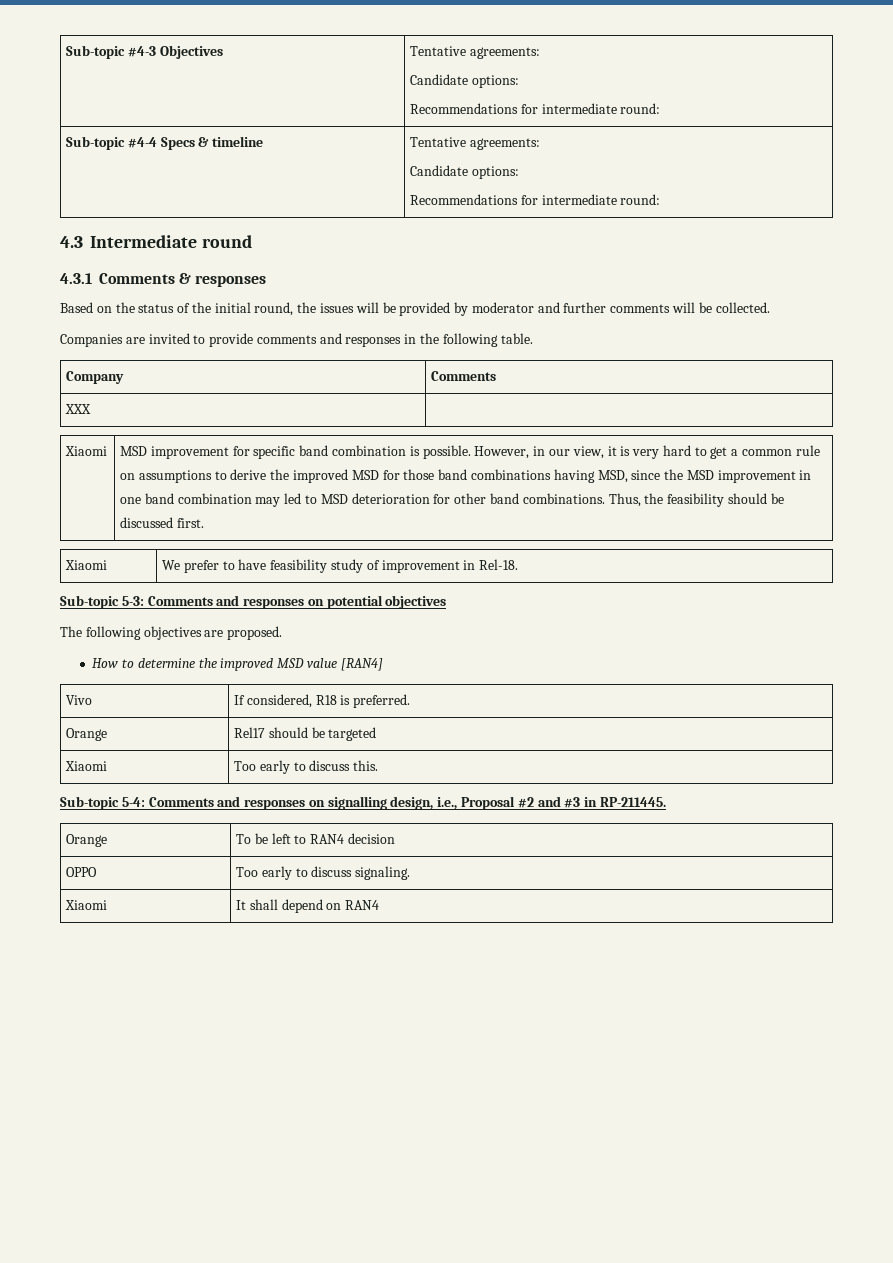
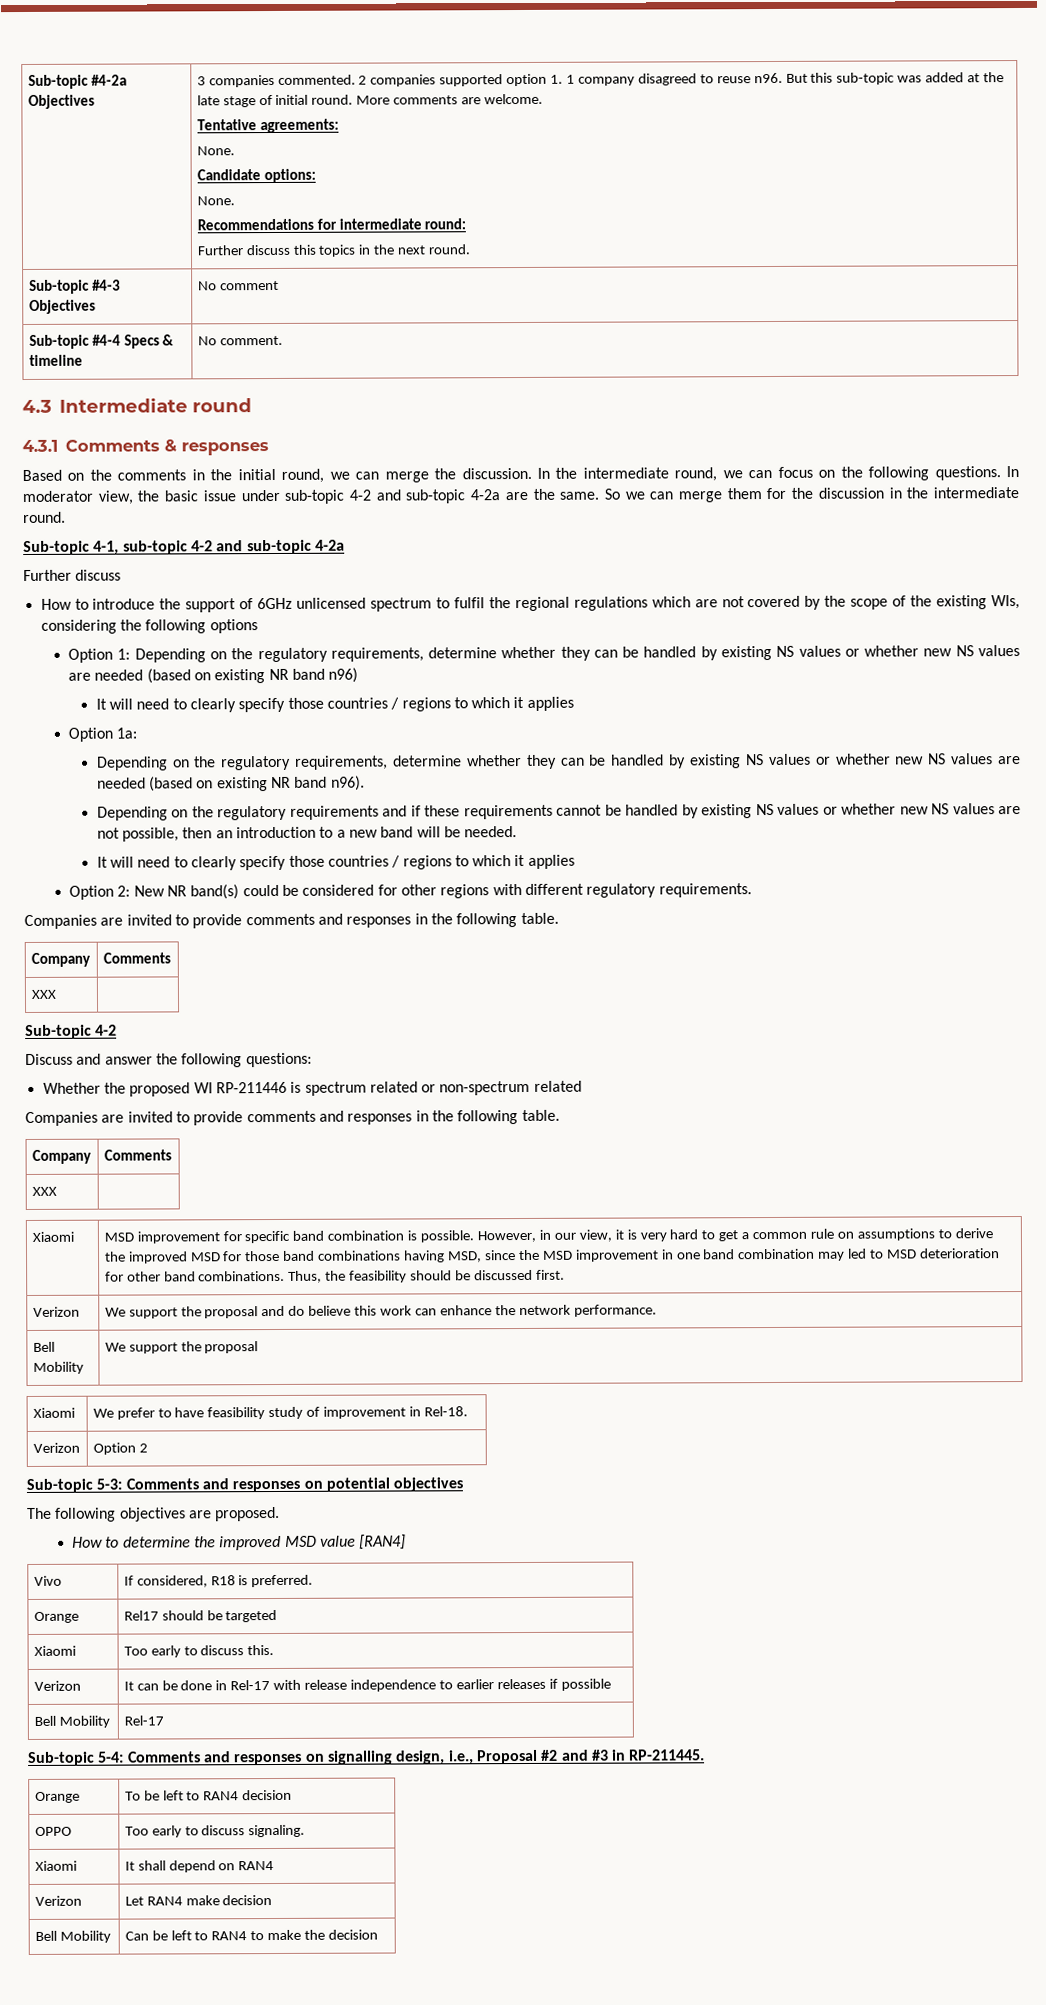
[66,45,223,59] [410,46,540,59] [410,74,519,88] [410,103,661,114] Sub-topic #4-3 Objectives | Tentative agreements: // Candidate options: // Recommendations for intermediate round: -> [27,74,127,89] [27,94,95,109] [196,72,1004,88] [196,93,544,108] [196,118,339,134] [196,146,235,156] [196,168,316,184] [196,196,235,206] [196,218,467,231] [196,244,471,257] [28,279,121,294] [28,299,96,314] [197,280,279,291] Sub-topic #4-2a Objectives | 3 companies commented. 2 companies supported option 1. 1 company disagreed to reuse n96. But this sub-topic was added at the late stage of initial round. More comments are welcome. // Tentative agreements: // None. // Candidate options: // None. // Recommendations for intermediate round: // Further discuss this topics in the next round. // Sub-topic #4-3 Objectives | No comment
[410,137,540,150] [410,165,519,179] [410,194,661,205] Tentative agreements: // Candidate options: // Recommendations for intermediate round: -> [197,335,283,346] No comment.
[138,303,191,313] status of -> [117,469,205,481] comments in
[297,302,770,316] the issues will be provided by moderator and further comments will be collected. -> [329,466,1020,483] [22,487,1020,505] [23,511,66,524] [23,539,345,556] [23,569,122,582] [40,595,1020,613] [40,619,258,634] [68,645,1020,663] [68,667,359,684] [95,696,574,713] [68,727,138,742] [96,753,1022,771] [96,775,365,792] [96,803,1022,821] [96,826,518,842] [96,854,575,871] [69,883,752,900] [24,912,559,929] [30,952,91,967] [102,952,171,964] [30,989,56,999] [25,1024,118,1039] [25,1052,312,1068] [42,1080,582,1097] we can merge the discussion. In the intermediate round, we can focus on the following questions. In moderator view, the basic issue under sub-topic 4-2 and sub-topic 4-2a are the same. So we can merge them for the discussion in the intermediate round. // Sub-topic 4-1, sub-topic 4-2 and sub-topic 4-2a // Further discuss // How to introduce the support of 6GHz unlicensed spectrum to fulfil the regional regulations which are not covered by the scope of the existing WIs, considering the following options // Option 1: Depending on the regulatory requirements, determine whether they can be handled by existing NS values or whether new NS values are needed (based on existing NR band n96) // It will need to clearly specify those countries / regions to which it applies // Option 1a: // Depending on the regulatory requirements, determine whether they can be handled by existing NS values or whether new NS values are needed (based on existing NR band n96). // Depending on the regulatory requirements and if these requirements cannot be handled by existing NS values or whether new NS values are not possible, then an introduction to a new band will be needed. // It will need to clearly specify those countries / regions to which it applies // Option 2: New NR band(s) could be considered for other regions with different regulatory requirements. // Companies are invited to provide comments and responses in the following table. // Company | Comments // XXX | // Sub-topic 4-2 // Discuss and answer the following questions: // Whether the proposed WI RP-211446 is spectrum related or non-spectrum related
(204, 523) none -> [32,1306,80,1317] [104,1304,657,1319] [32,1341,55,1352] [32,1361,84,1374] [104,1341,259,1354] // Verizon | We support the proposal and do believe this work can enhance the network performance. // Bell Mobility | We support the proposal
(519, 564) none -> [32,1442,80,1453] [92,1442,148,1455] // Verizon | Option 2
(379, 765) none -> [33,1680,81,1691] [123,1678,611,1692] [33,1715,110,1728] [123,1715,164,1726] // Verizon | It can be done in Rel-17 with release independence to earlier releases if possible // Bell Mobility | Rel-17
(380, 905) none -> [34,1895,82,1906] [124,1895,273,1906] [34,1930,111,1943] [124,1929,379,1941] // Verizon | Let RAN4 make decision // Bell Mobility | Can be left to RAN4 to make the decision

